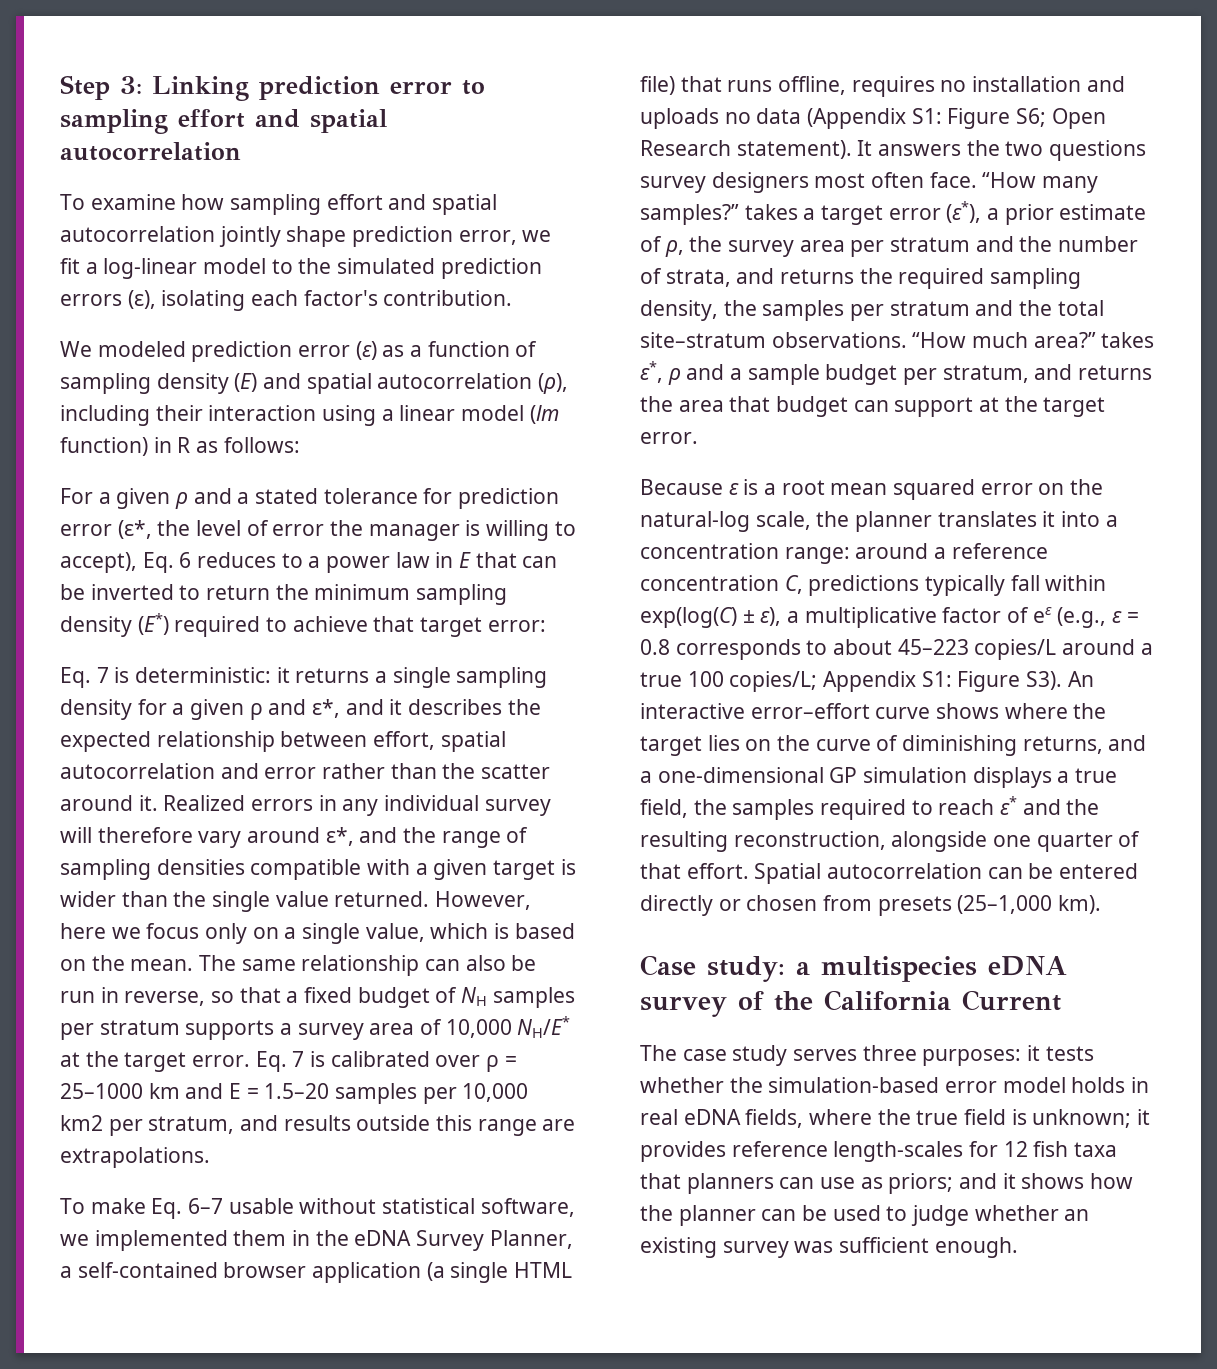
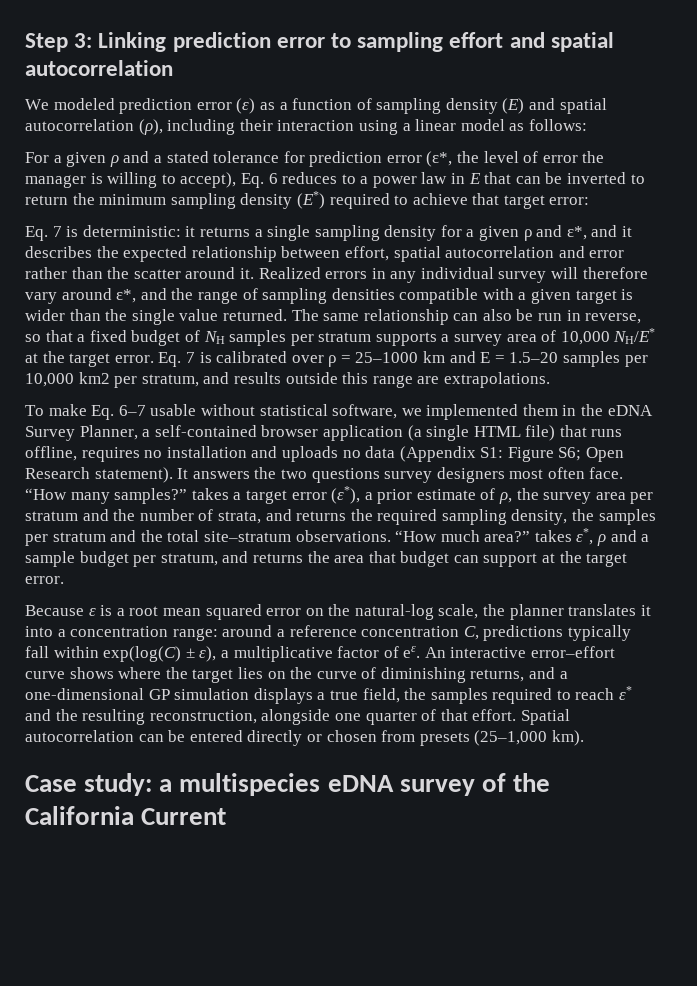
[60,194,498,215] [60,226,552,247] [60,258,542,279] [60,290,513,311] // To examine how sampling effort and spatial autocorrelation jointly shape prediction error, we fit a log-linear model to the simulated prediction errors (ε), isolating each factor's contribution. -> (173, 68) none
[529,405,559,424] [60,437,191,456] (lm function) in R -> (505, 125) none
[435,891,532,910] [60,923,575,944] [60,955,194,971] However, here we focus only on a single value, which is based on the mean. -> (287, 315) none
[1032,607,1139,628] [640,639,1153,660] [640,671,1063,692] eε (e.g., ε = 0.8 corresponds to about 45–223 copies/L around a true 100 copies/L; Appendix S1: Figure S3). -> [403,646,421,658] eε.
[640,1045,1094,1066] [640,1077,1150,1093] [640,1109,1151,1128] [640,1141,1118,1162] [640,1173,1134,1194] [640,1205,1090,1226] [640,1237,1018,1258] // The case study serves three purposes: it tests whether the simulation-based error model holds in real eDNA fields, where the true field is unknown; it provides reference length-scales for 12 fish taxa that planners can use as priors; and it shows how the planner can be used to judge whether an existing survey was sufficient enough. -> (227, 816) none

